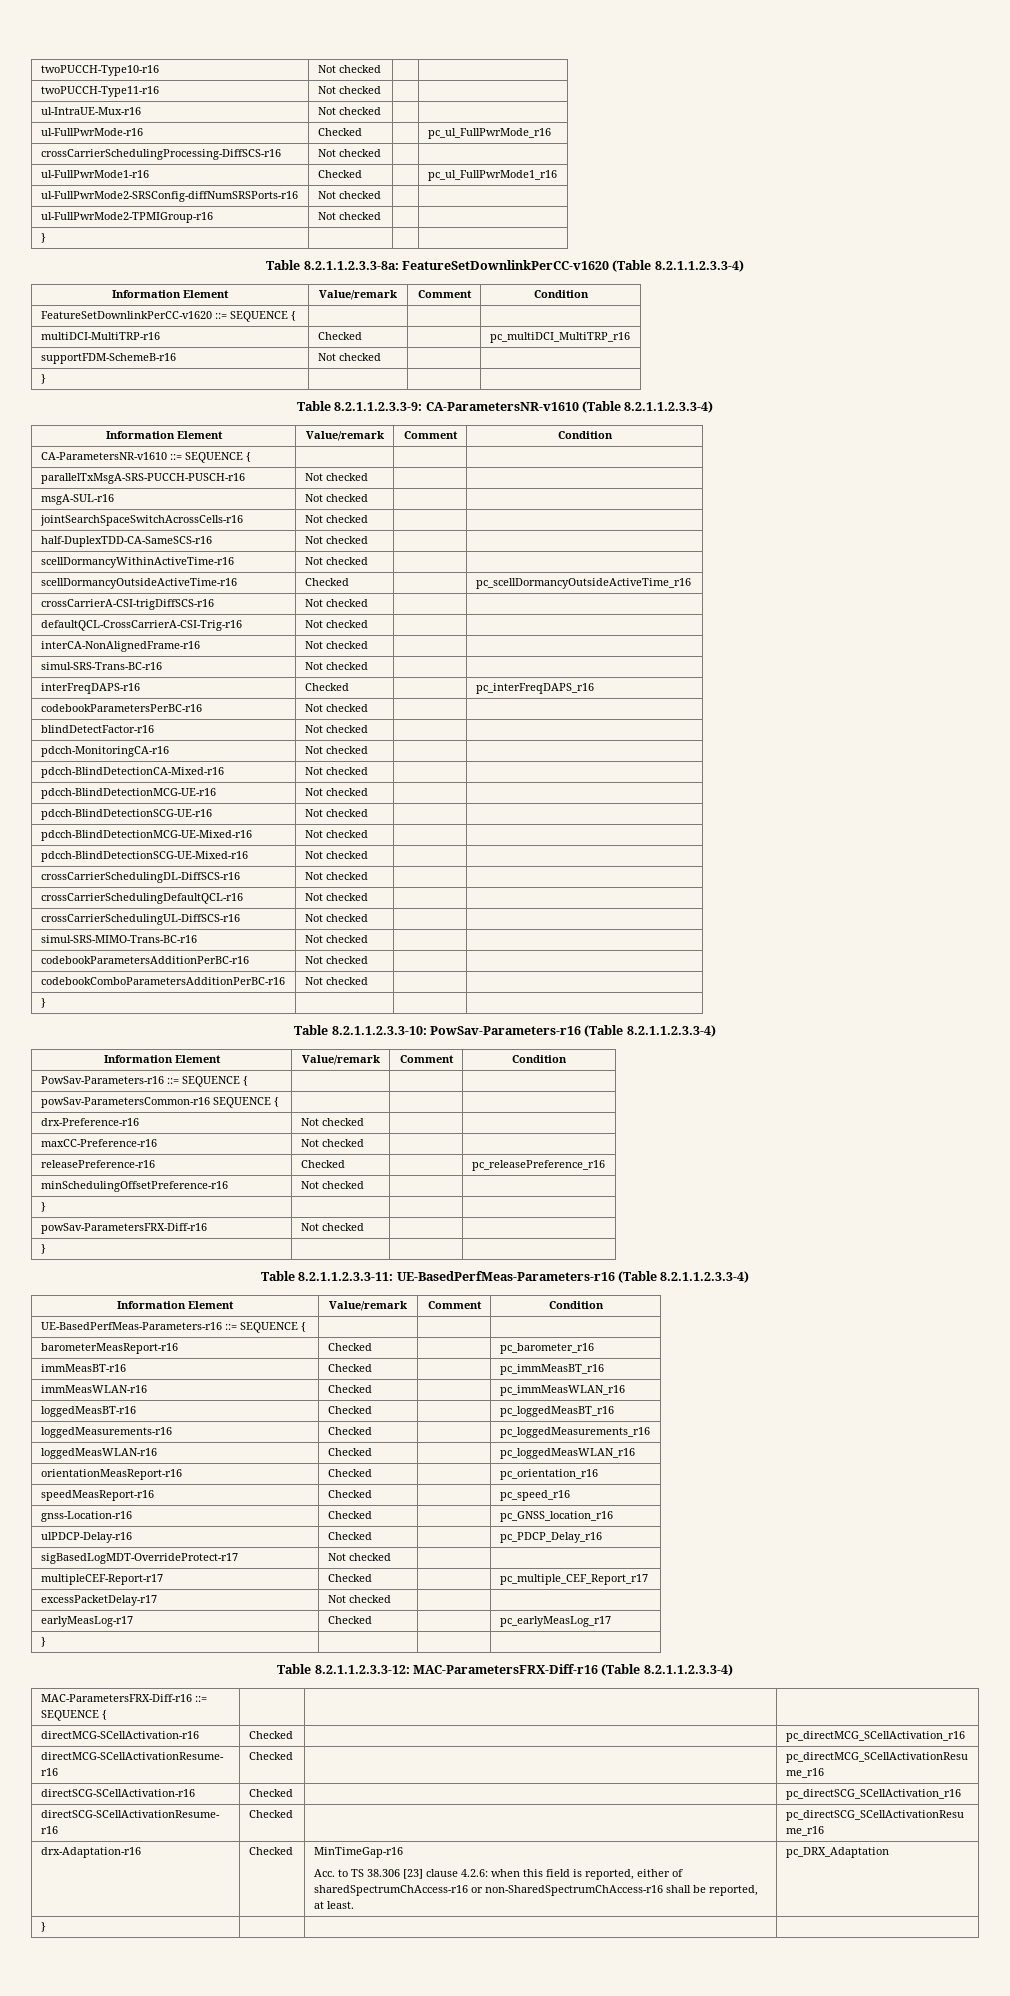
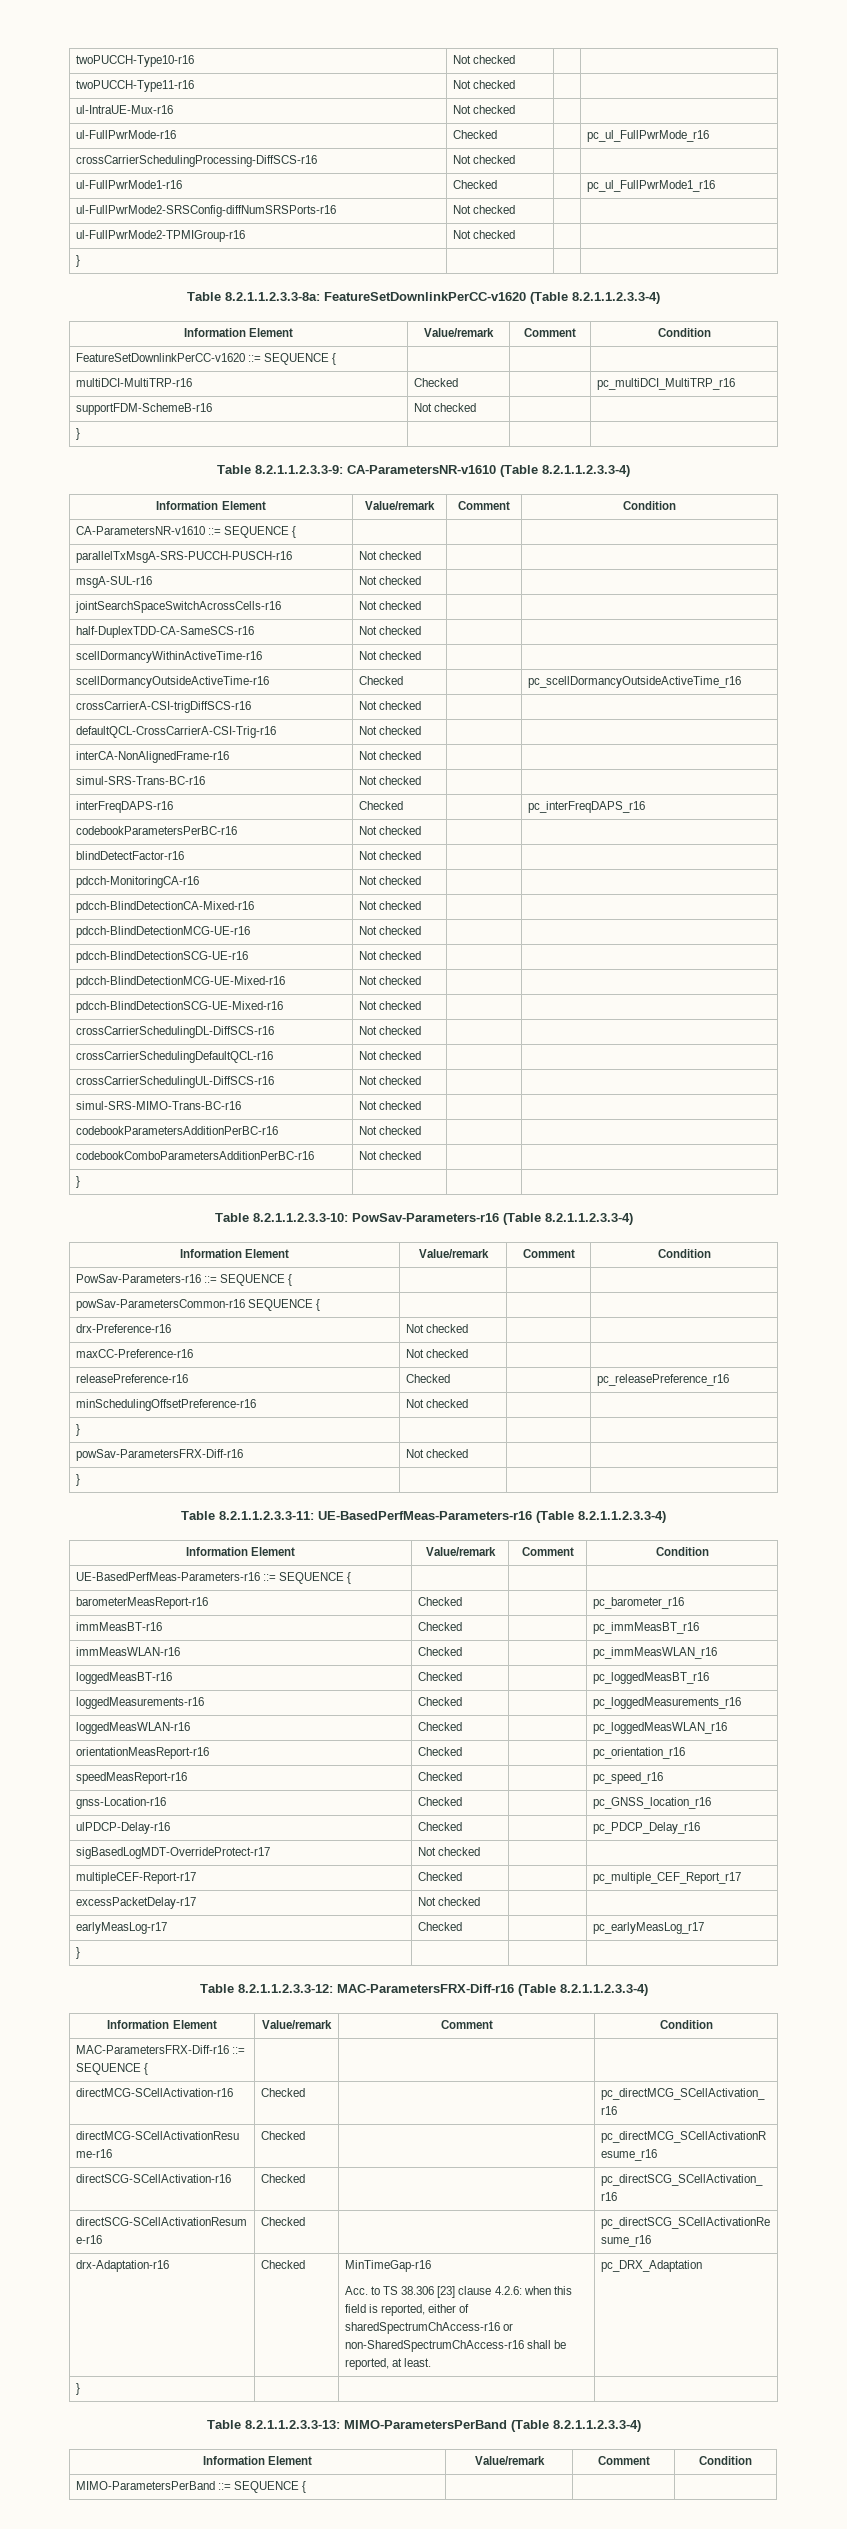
(733, 1670) none -> [107,2020,217,2029] [262,2020,332,2029] [440,2020,493,2029] [659,2020,713,2029] // Information Element | Value/remark | Comment | Condition
(46, 1927) none -> [206,2420,641,2432] [202,2456,313,2465] [474,2456,545,2465] [597,2456,650,2465] [699,2456,752,2465] [75,2481,307,2493] // Table 8.2.1.1.2.3.3-13: MIMO-ParametersPerBand (Table 8.2.1.1.2.3.3-4) // Information Element | Value/remark | Comment | Condition // MIMO-ParametersPerBand ::= SEQUENCE { | | |

